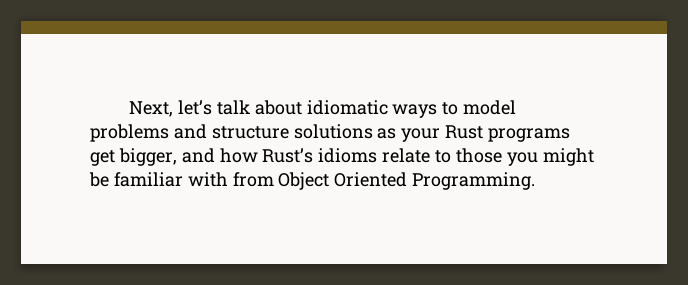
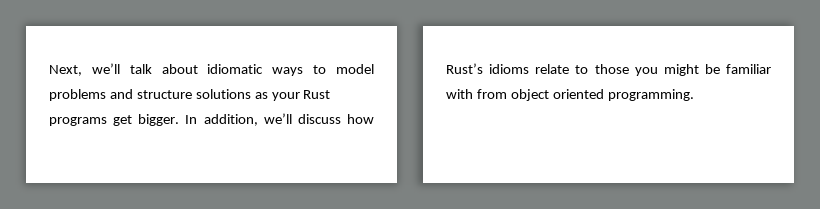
[177,100,212,115] let’s -> [91,63,120,74] we’ll
[118,148,215,166] bigger, and -> [138,113,341,126] bigger. In addition, we’ll discuss
[278,172,536,190] Object Oriented Programming. -> [510,89,694,101] object oriented programming.

